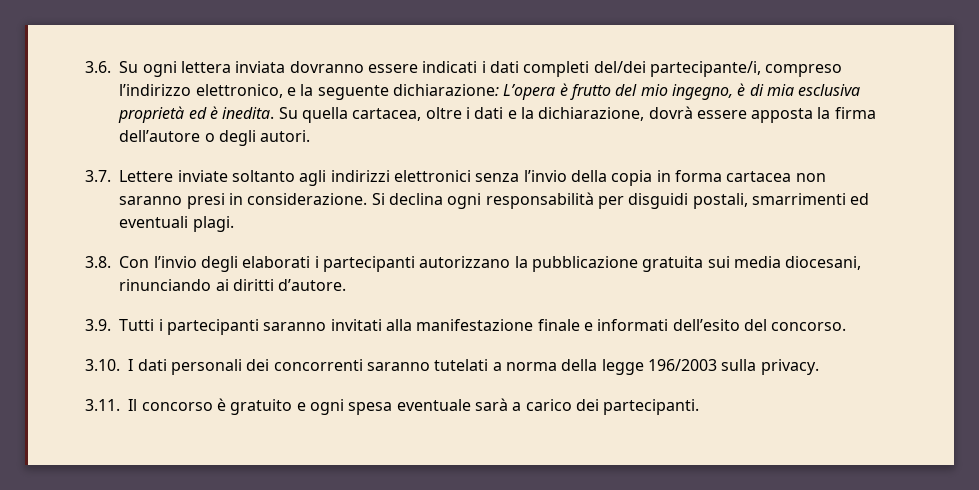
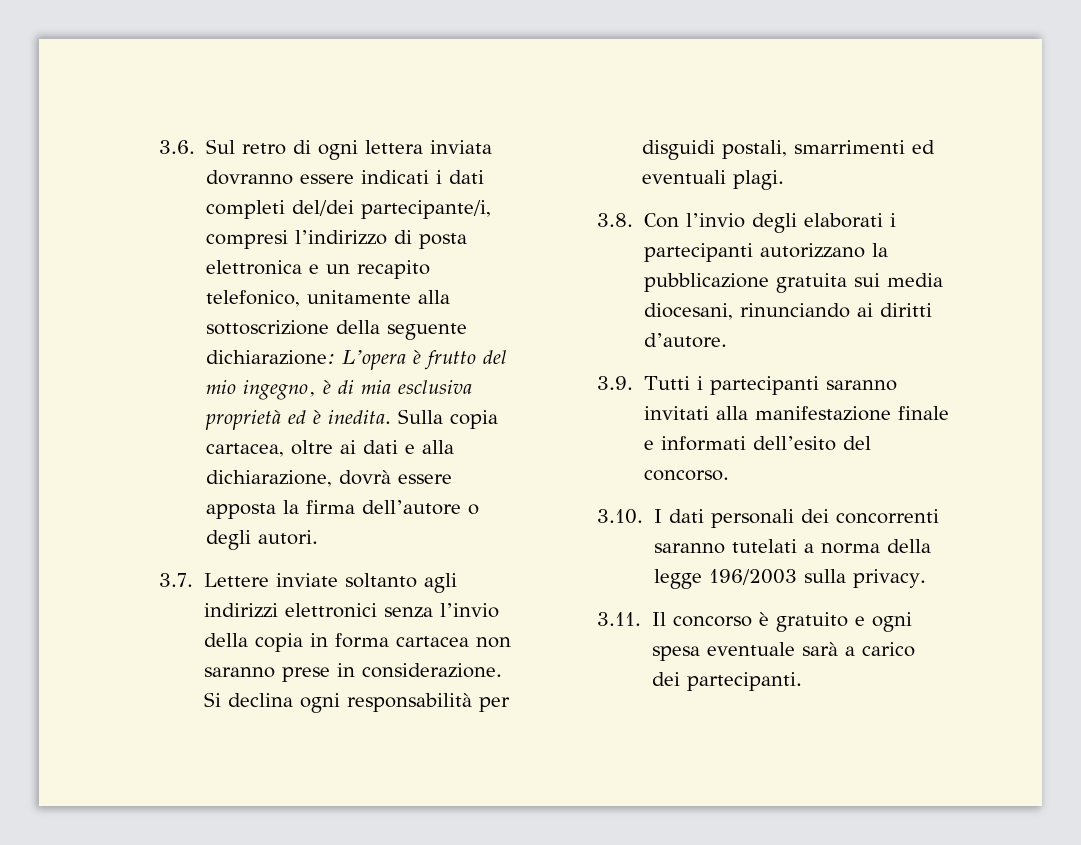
[119,61,139,73] Su -> [205,139,311,155] Sul retro di
[765,64,843,77] [119,84,314,98] compreso l’indirizzo elettronico, e la -> [205,230,467,249] [205,260,430,279] [205,290,450,307] [205,320,380,335] compresi l’indirizzo di posta elettronica e un recapito telefonico, unitamente alla sottoscrizione della
[278,107,348,123] Su quella -> [397,409,498,429] Sulla copia
[465,107,470,119] i -> [339,440,356,454] ai
[520,107,534,119] la -> [421,440,454,454] alla
[186,193,225,209] presi -> [281,667,330,682] prese

